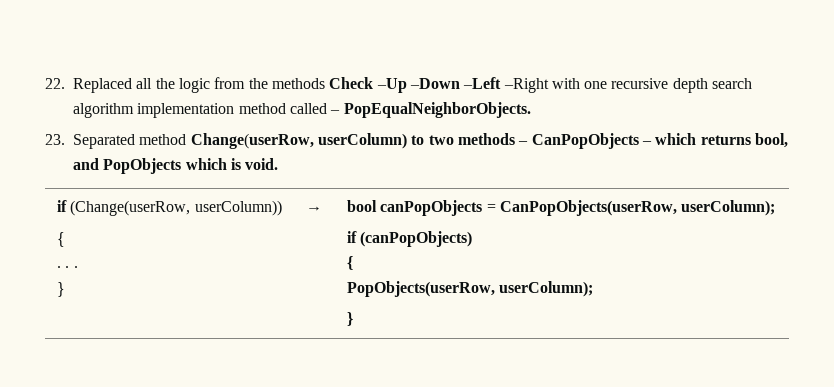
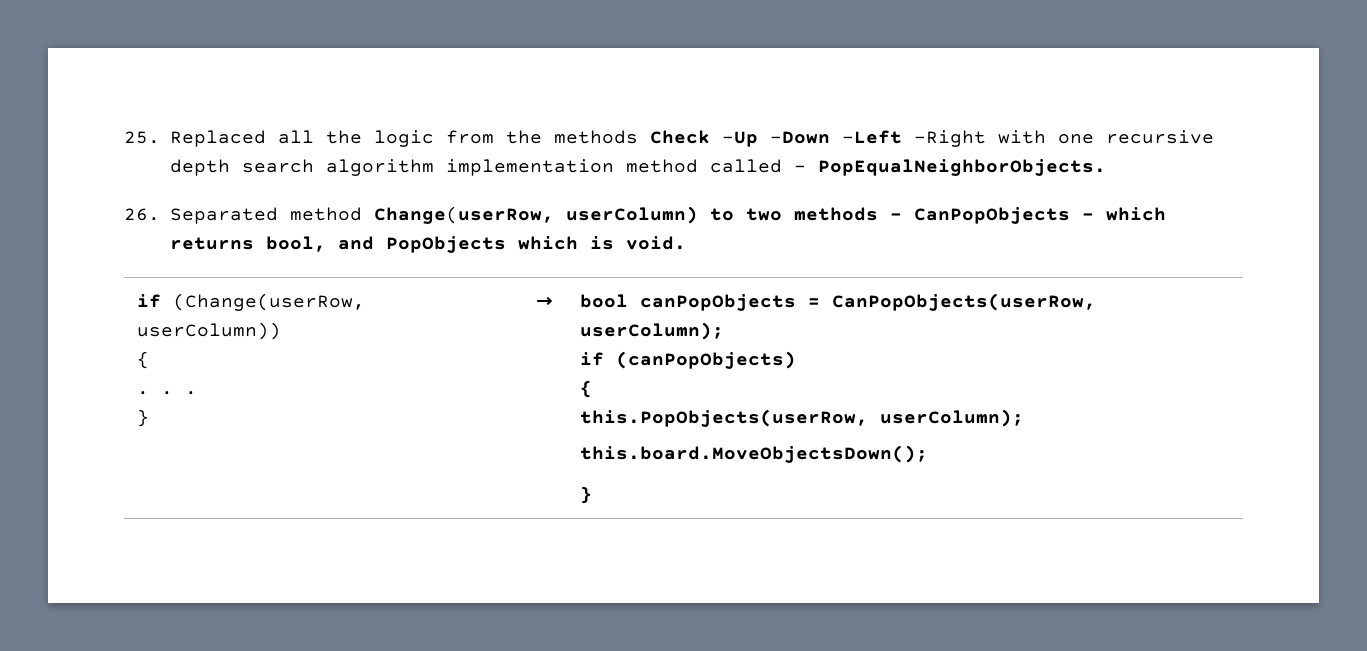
[45,78,65,89] 22. -> [124,131,160,144] 25.
[45,134,65,145] 23. -> [124,208,160,221] 26.
[346,281,594,297] PopObjects(userRow, userColumn); -> [579,409,1024,427] [579,445,928,463] this.PopObjects(userRow, userColumn); // this.board.MoveObjectsDown();

